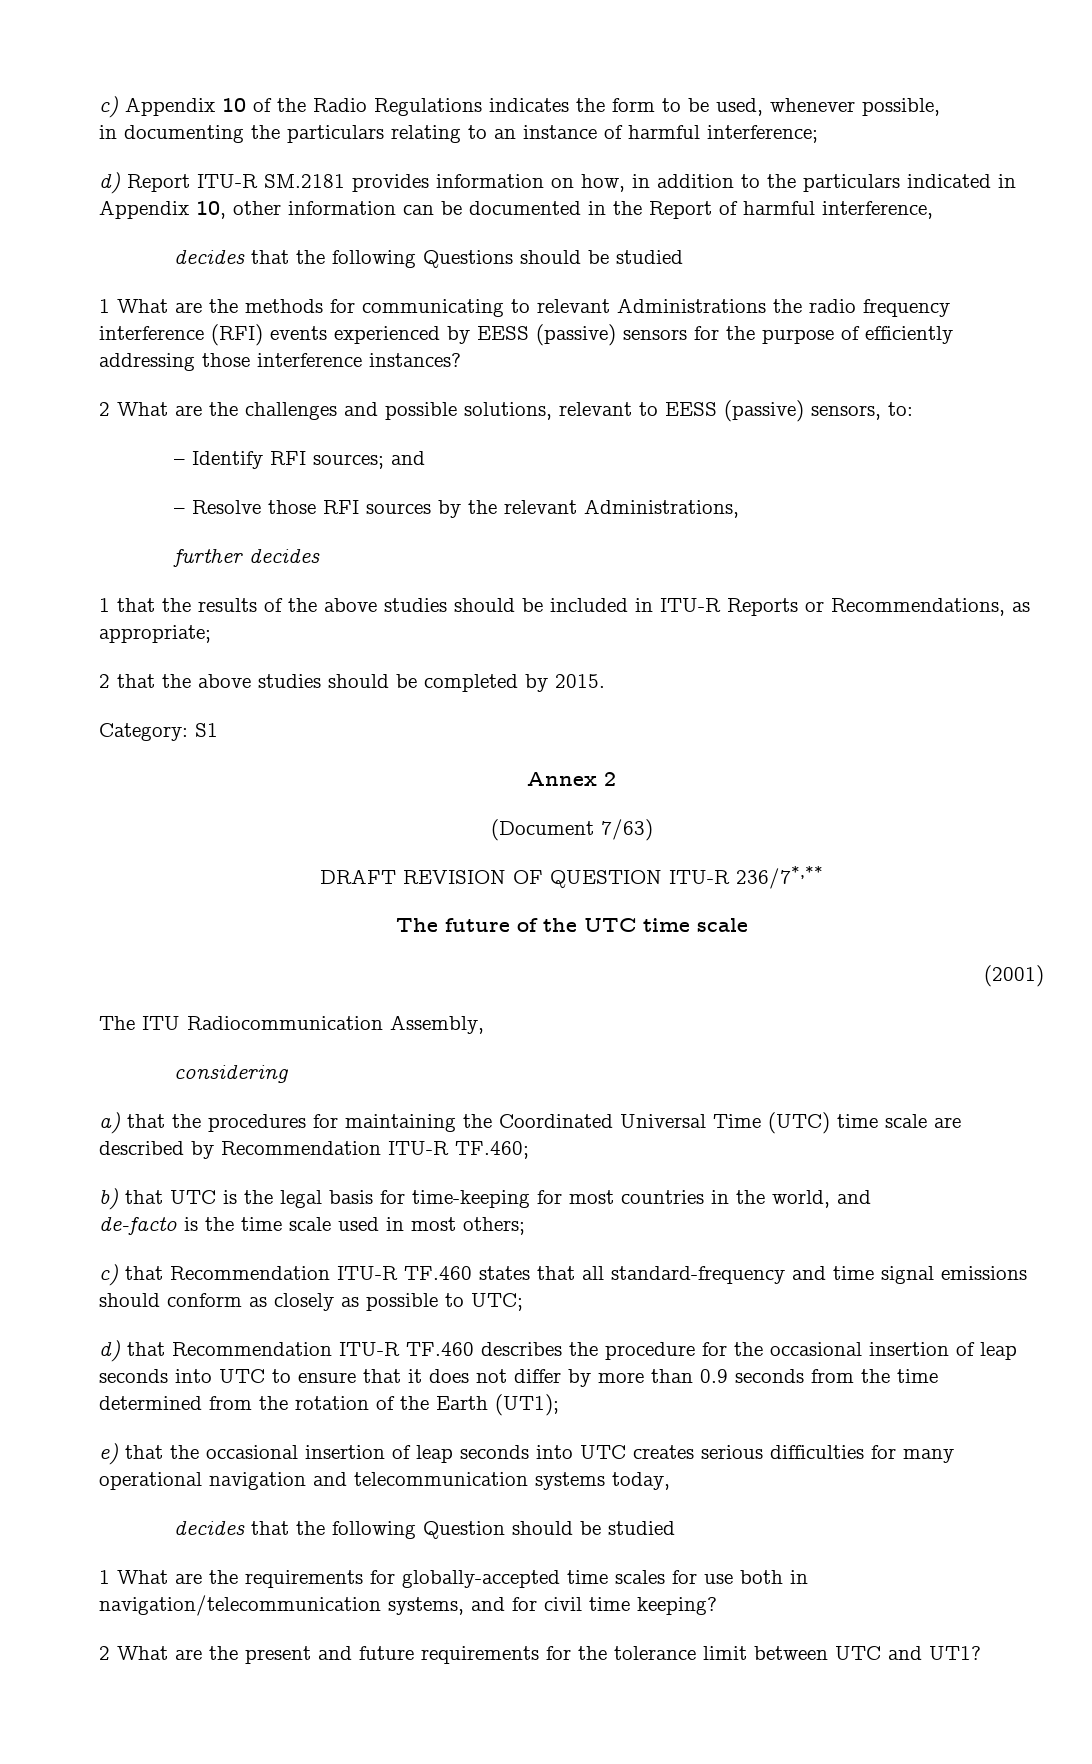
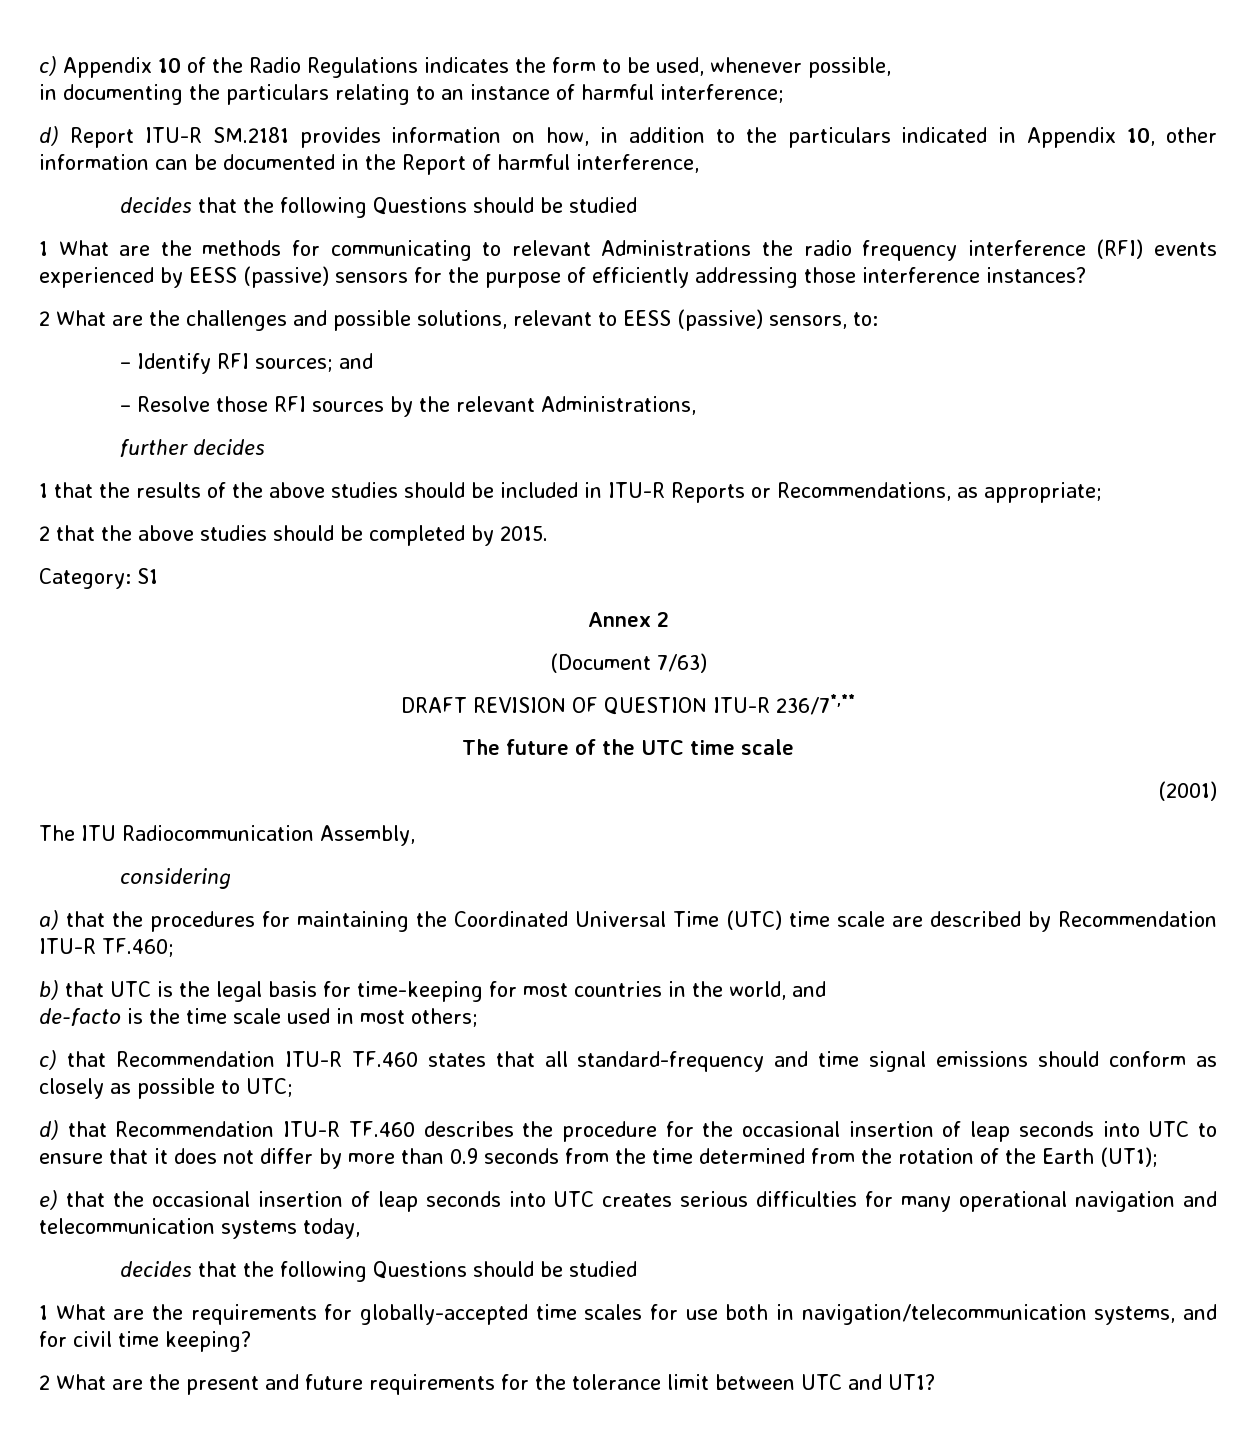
[422,1521,505,1539] Question -> [372,1261,467,1279] Questions

